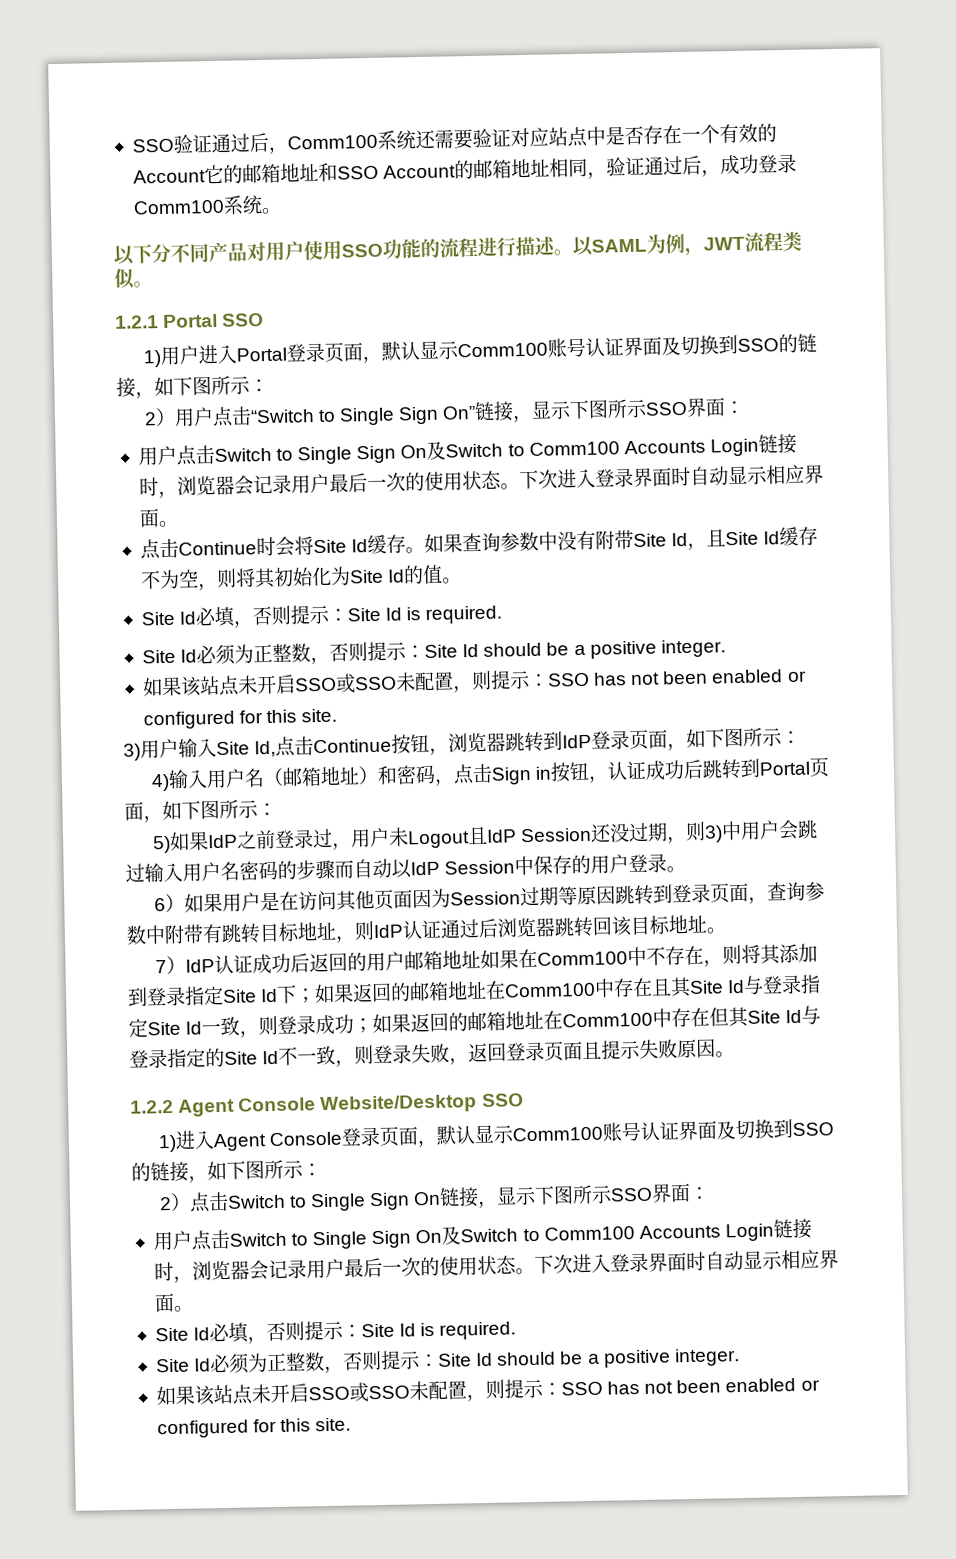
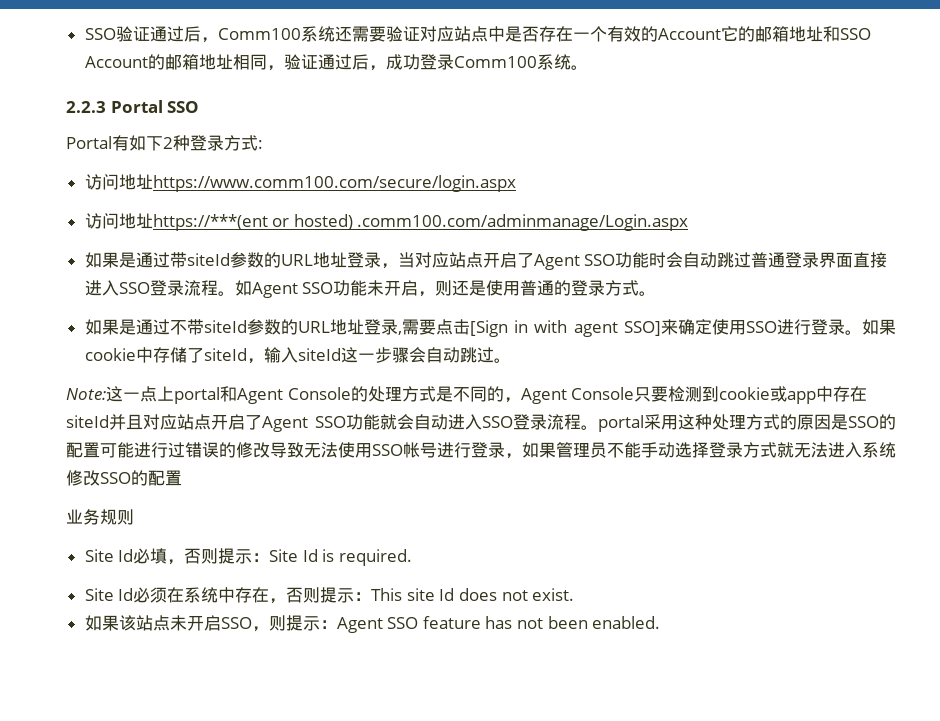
[113,231,802,265] [114,268,153,289] [115,313,265,329] [142,333,817,368] [116,375,269,399] [143,397,746,428] [137,433,797,466] [138,464,824,499] [138,508,179,528] [139,526,819,560] [139,564,463,591] 以下分不同产品对用户使用SSO功能的流程进行描述。以SAML为例，JWT流程类似。 // 1.2.1 Portal SSO // 1)用户进入Portal登录页面，默认显示Comm100账号认证界面及切换到SSO的链接，如下图所示： // 2）用户点击“Switch to Single Sign On”链接，显示下图所示SSO界面： // 用户点击Switch to Single Sign On及Switch to Comm100 Accounts Login链接时，浏览器会记录用户最后一次的使用状态。下次进入登录界面时自动显示相应界面。 // 点击Continue时会将Site Id缓存。如果查询参数中没有附带Site Id，且Site Id缓存不为空，则将其初始化为Site Id的值。 -> [66,100,200,113] [66,135,263,151] [84,174,516,192] [84,213,689,231] [84,252,888,270] [84,280,657,298] [84,319,896,337] [84,347,511,364] [66,386,868,404] [66,414,896,432] [66,442,896,459] [66,470,182,486] [66,509,134,525] 2.2.3 Portal SSO // Portal有如下2种登录方式: // 访问地址https://www.comm100.com/secure/login.aspx // 访问地址https://***(ent or hosted) .comm100.com/adminmanage/Login.aspx // 如果是通过带siteId参数的URL地址登录，当对应站点开启了Agent SSO功能时会自动跳过普通登录界面直接进入SSO登录流程。如Agent SSO功能未开启，则还是使用普通的登录方式。 // 如果是通过不带siteId参数的URL地址登录,需要点击[Sign in with agent SSO]来确定使用SSO进行登录。如果cookie中存储了siteId，输入siteId这一步骤会自动跳过。 // Note:这一点上portal和Agent Console的处理方式是不同的，Agent Console只要检测到cookie或app中存在siteId并且对应站点开启了Agent SSO功能就会自动进入SSO登录流程。portal采用这种处理方式的原因是SSO的配置可能进行过错误的修改导致无法使用SSO帐号进行登录，如果管理员不能手动选择登录方式就无法进入系统修改SSO的配置 // 业务规则
[234,639,726,665] [141,669,807,697] [142,708,338,730] [123,727,802,761] [150,757,830,792] [124,799,277,823] [152,819,818,854] [125,853,687,883] [153,881,825,913] [126,914,726,945] [154,943,818,975] [127,974,822,1007] [128,1005,822,1038] [129,1038,736,1069] [130,1093,524,1117] [157,1119,834,1153] [131,1159,322,1183] [158,1182,711,1213] [152,1218,812,1251] [153,1249,839,1283] [153,1292,194,1313] [154,1321,517,1344] [155,1348,740,1374] [155,1377,820,1406] [156,1417,352,1439] 为正整数，否则提示：Site Id should be a positive integer. // 如果该站点未开启SSO或SSO未配置，则提示：SSO has not been enabled or configured for this site. // 3)用户输入Site Id,点击Continue按钮，浏览器跳转到IdP登录页面，如下图所示： // 4)输入用户名（邮箱地址）和密码，点击Sign in按钮，认证成功后跳转到Portal页面，如下图所示： // 5)如果IdP之前登录过，用户未Logout且IdP Session还没过期，则3)中用户会跳过输入用户名密码的步骤而自动以IdP Session中保存的用户登录。 // 6）如果用户是在访问其他页面因为Session过期等原因跳转到登录页面，查询参数中附带有跳转目标地址，则IdP认证通过后浏览器跳转回该目标地址。 // 7）IdP认证成功后返回的用户邮箱地址如果在Comm100中不存在，则将其添加到登录指定Site Id下；如果返回的邮箱地址在Comm100中存在且其Site Id与登录指定Site Id一致，则登录成功；如果返回的邮箱地址在Comm100中存在但其Site Id与登录指定的Site Id不一致，则登录失败，返回登录页面且提示失败原因。 // 1.2.2 Agent Console Website/Desktop SSO // 1)进入Agent Console登录页面，默认显示Comm100账号认证界面及切换到SSO的链接，如下图所示： // 2）点击Switch to Single Sign On链接，显示下图所示SSO界面： // 用户点击Switch to Single Sign On及Switch to Comm100 Accounts Login链接时，浏览器会记录用户最后一次的使用状态。下次进入登录界面时自动显示相应界面。 // Site Id必填，否则提示：Site Id is required. // Site Id必须为正整数，否则提示：Site Id should be a positive integer. // 如果该站点未开启SSO或SSO未配置，则提示：SSO has not been enabled or configured for this site. -> [167,587,575,604] [84,615,661,633] 在系统中存在，否则提示：This site Id does not exist. // 如果该站点未开启SSO，则提示：Agent SSO feature has not been enabled.

